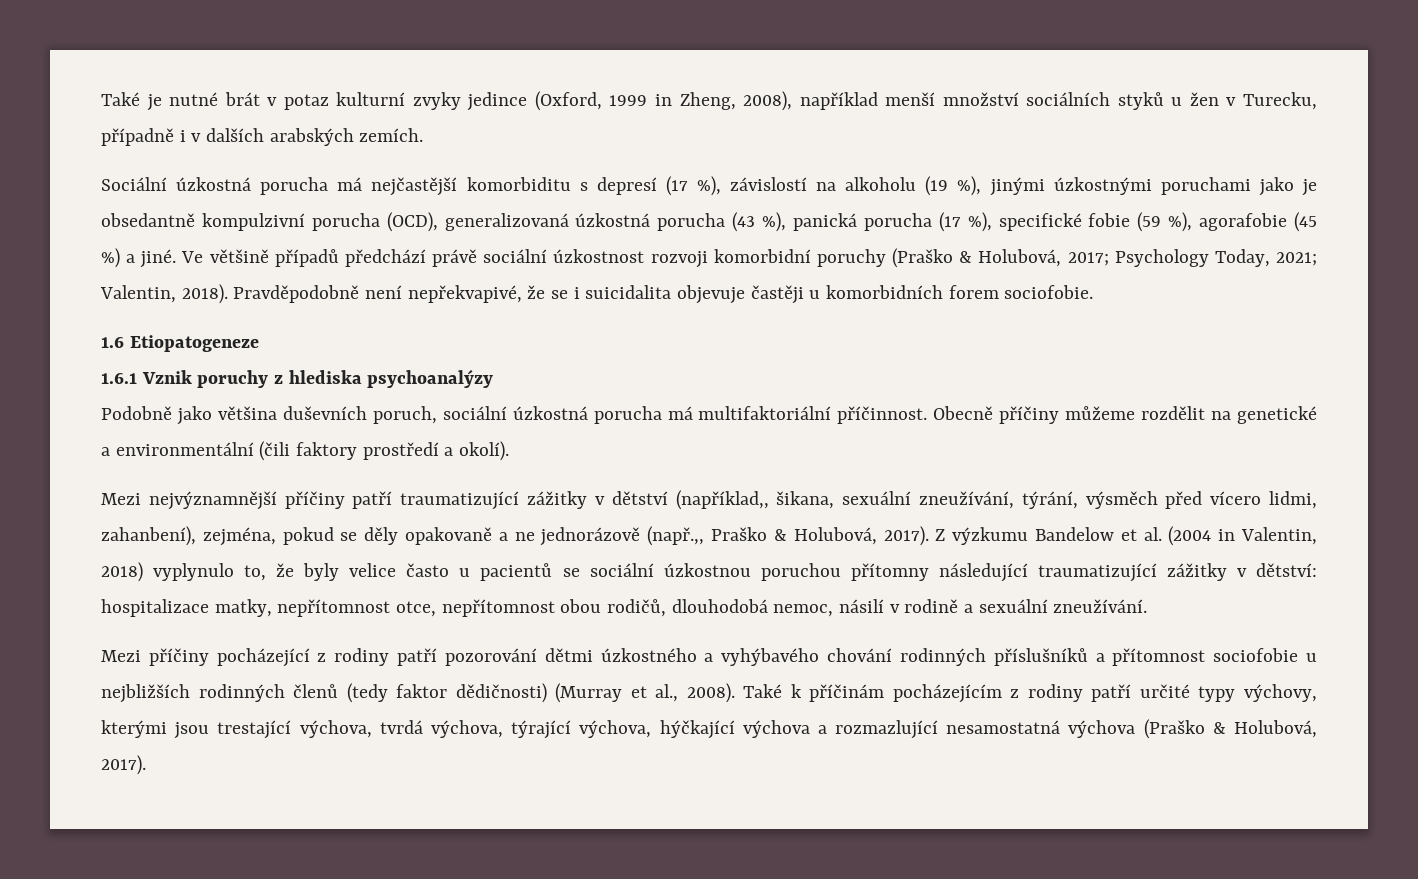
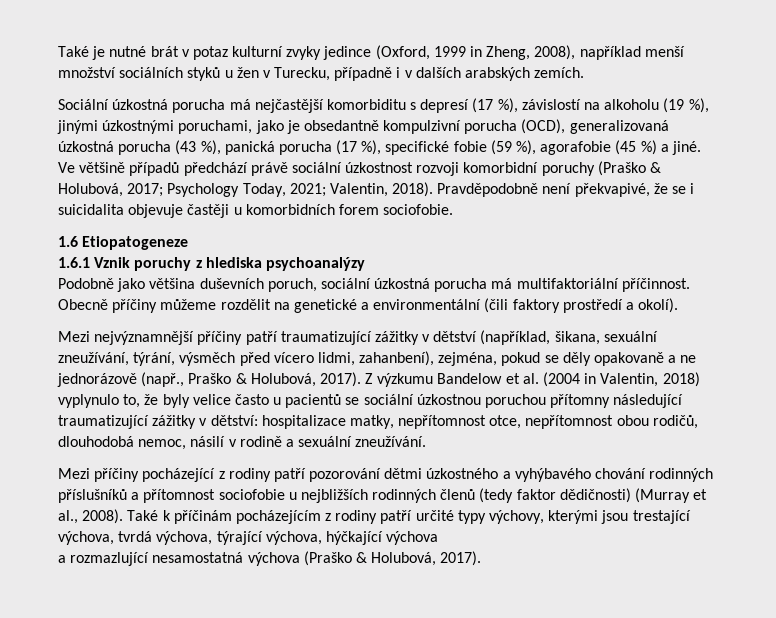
[1160,177,1251,195] poruchami -> [178,120,253,134] poruchami,
[407,285,522,303] nepřekvapivé, -> [574,183,650,197] překvapivé,
[675,490,769,510] (například,, -> [480,330,551,345] (například,
[647,526,705,546] (např.,, -> [141,372,185,387] (např.,
(810, 729) none -> (439, 538) //

